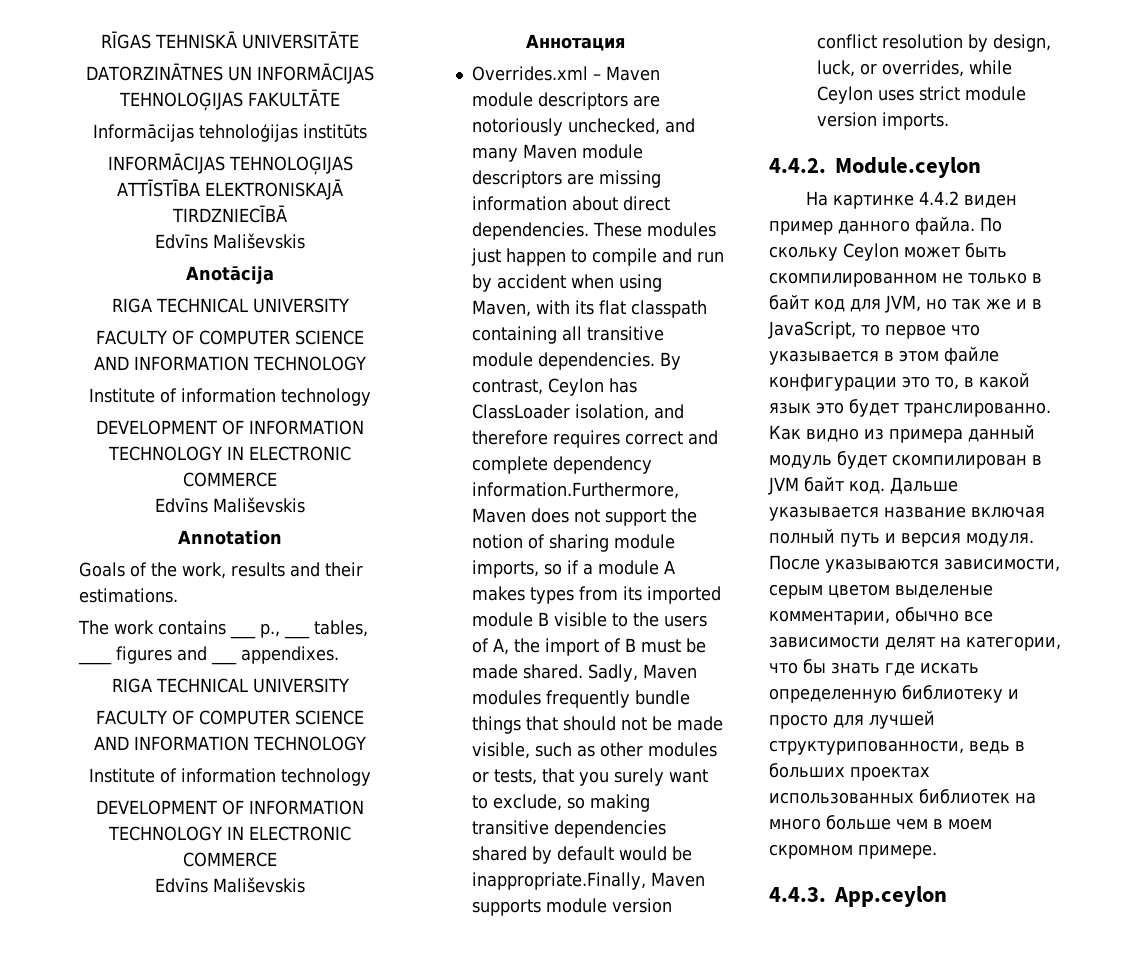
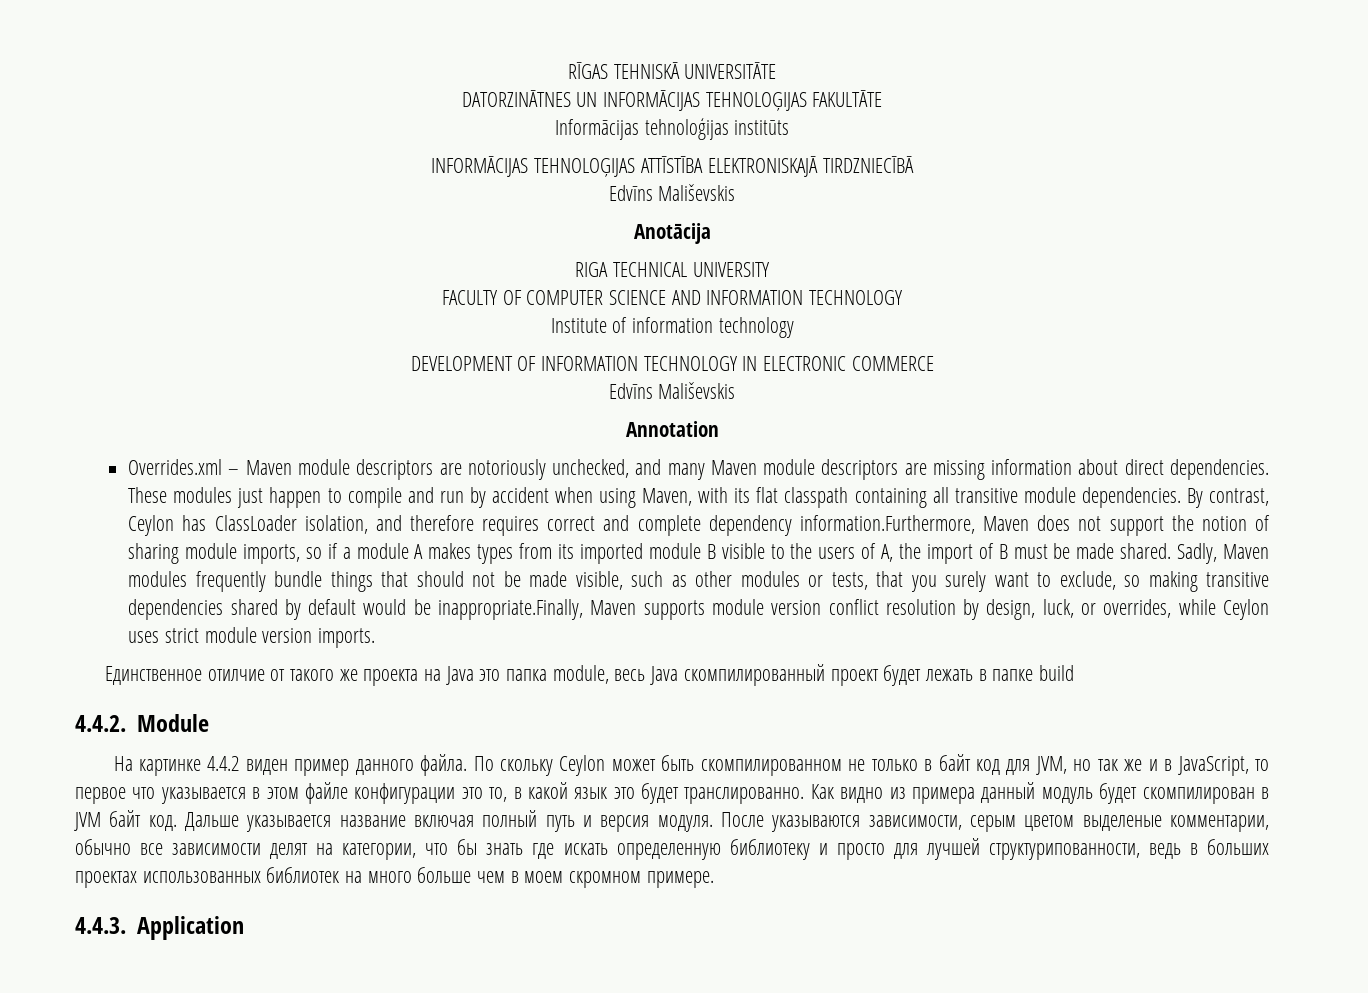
[79,562,363,579] [79,588,178,603] [78,620,368,639] [78,646,339,665] [111,678,349,693] [95,710,365,725] [93,736,367,751] [89,768,371,786] [96,800,365,815] [108,826,351,841] [183,852,278,867] [155,877,305,893] [525,34,625,51] // Goals of the work, results and their estimations. // The work contains ___ p., ___ tables, ____ figures and ___ appendixes. // RIGA TECHNICAL UNIVERSITY // FACULTY OF COMPUTER SCIENCE AND INFORMATION TECHNOLOGY // Institute of information technology // DEVELOPMENT OF INFORMATION TECHNOLOGY IN ELECTRONIC COMMERCE // Edvīns Mališevskis // Аннотация -> (719, 429) none
(950, 121) none -> [105,664,1074,686] // Единственное отилчие от такого же проекта на Java это папка module, весь Java скомпилированный проект будет лежать в папке build
[835,157,981,178] Module.ceylon -> [136,714,209,732] Module
[834,886,947,907] App.ceylon -> [136,916,244,940] Application

